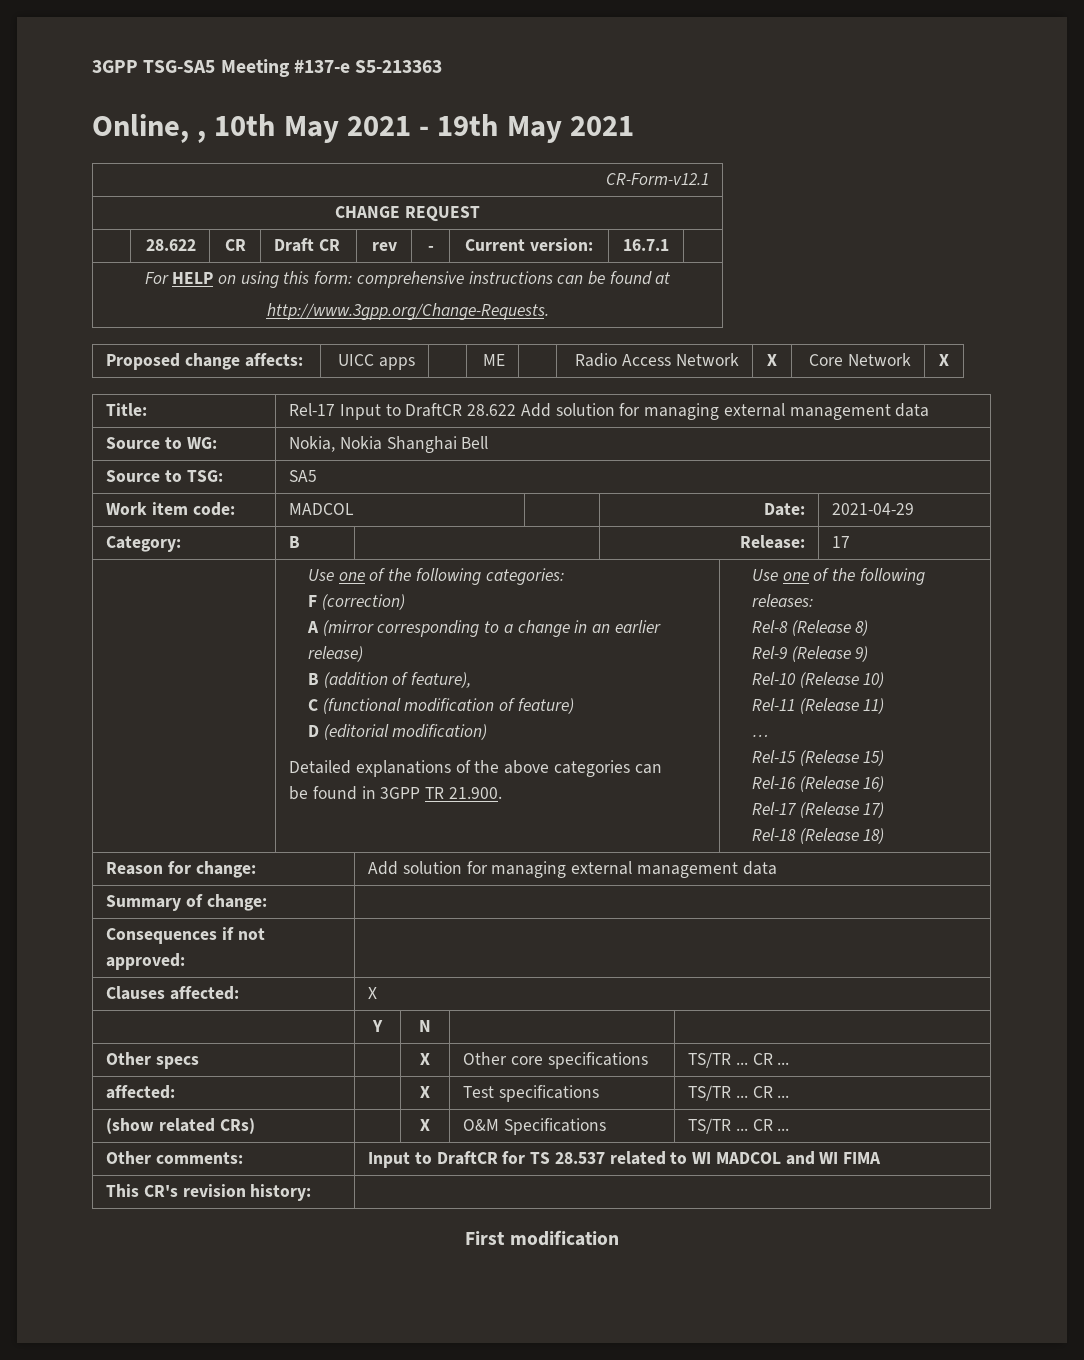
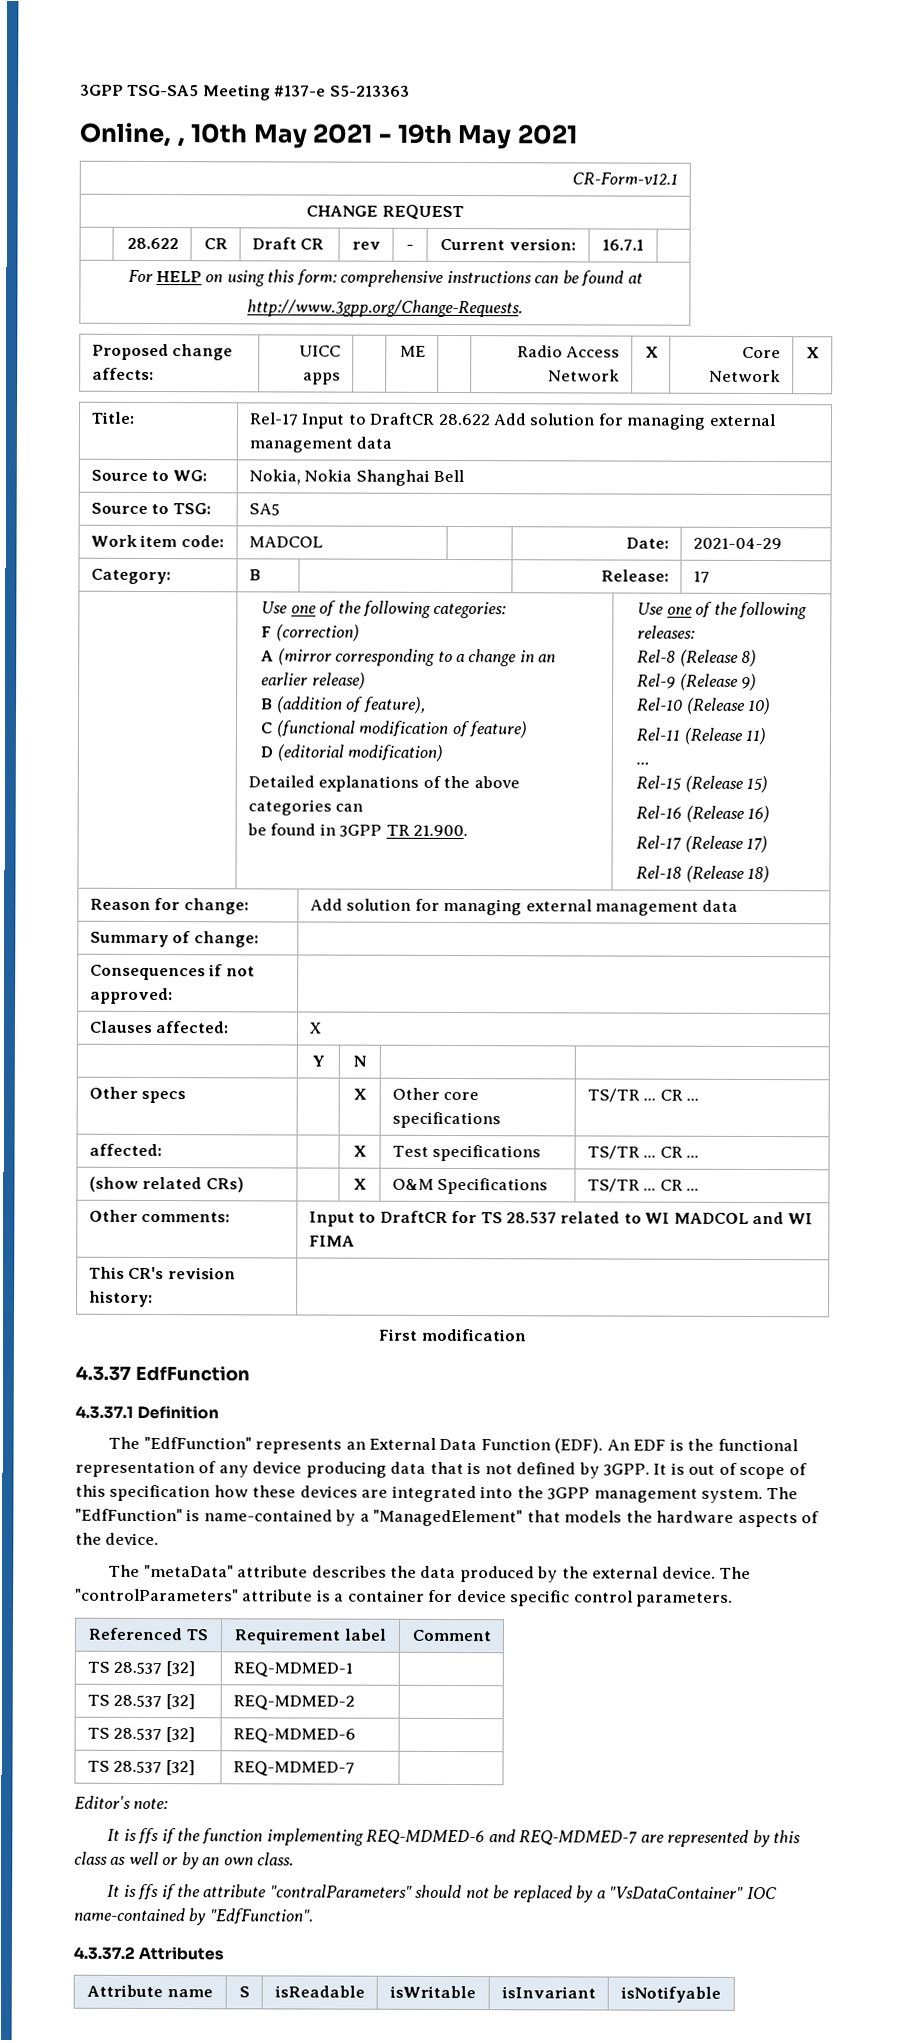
(619, 1238) none -> [75,1365,250,1382] [75,1405,220,1420] [108,1436,798,1454] [75,1460,807,1480] [75,1484,799,1504] [75,1508,820,1528] [75,1532,160,1546] [108,1564,752,1583] [75,1588,734,1607] [88,1627,208,1641] [234,1628,386,1645] [411,1629,491,1642] [86,1661,195,1677] [232,1662,353,1678] [86,1694,195,1710] [232,1695,355,1711] [86,1727,195,1743] [232,1728,356,1744] [86,1760,195,1776] [232,1761,355,1777] [74,1795,169,1810] [107,1827,802,1848] [74,1851,295,1870] [107,1883,777,1903] [74,1907,314,1926] [73,1946,225,1961] [87,1984,213,1998] [238,1986,250,1998] [273,1985,365,1998] [389,1985,476,1999] [500,1986,596,1999] [620,1986,721,2003] // 4.3.37 EdfFunction // 4.3.37.1 Definition // The "EdfFunction" represents an External Data Function (EDF). An EDF is the functional representation of any device producing data that is not defined by 3GPP. It is out of scope of this specification how these devices are integrated into the 3GPP management system. The "EdfFunction" is name-contained by a "ManagedElement" that models the hardware aspects of the device. // The "metaData" attribute describes the data produced by the external device. The "controlParameters" attribute is a container for device specific control parameters. // Referenced TS | Requirement label | Comment // TS 28.537 [32] | REQ-MDMED-1 | // TS 28.537 [32] | REQ-MDMED-2 | // TS 28.537 [32] | REQ-MDMED-6 | // TS 28.537 [32] | REQ-MDMED-7 | // Editor's note: // It is ffs if the function implementing REQ-MDMED-6 and REQ-MDMED-7 are represented by this class as well or by an own class. // It is ffs if the attribute "contralParameters" should not be replaced by a "VsDataContainer" IOC name-contained by "EdfFunction". // 4.3.37.2 Attributes // Attribute name | S | isReadable | isWritable | isInvariant | isNotifyable

